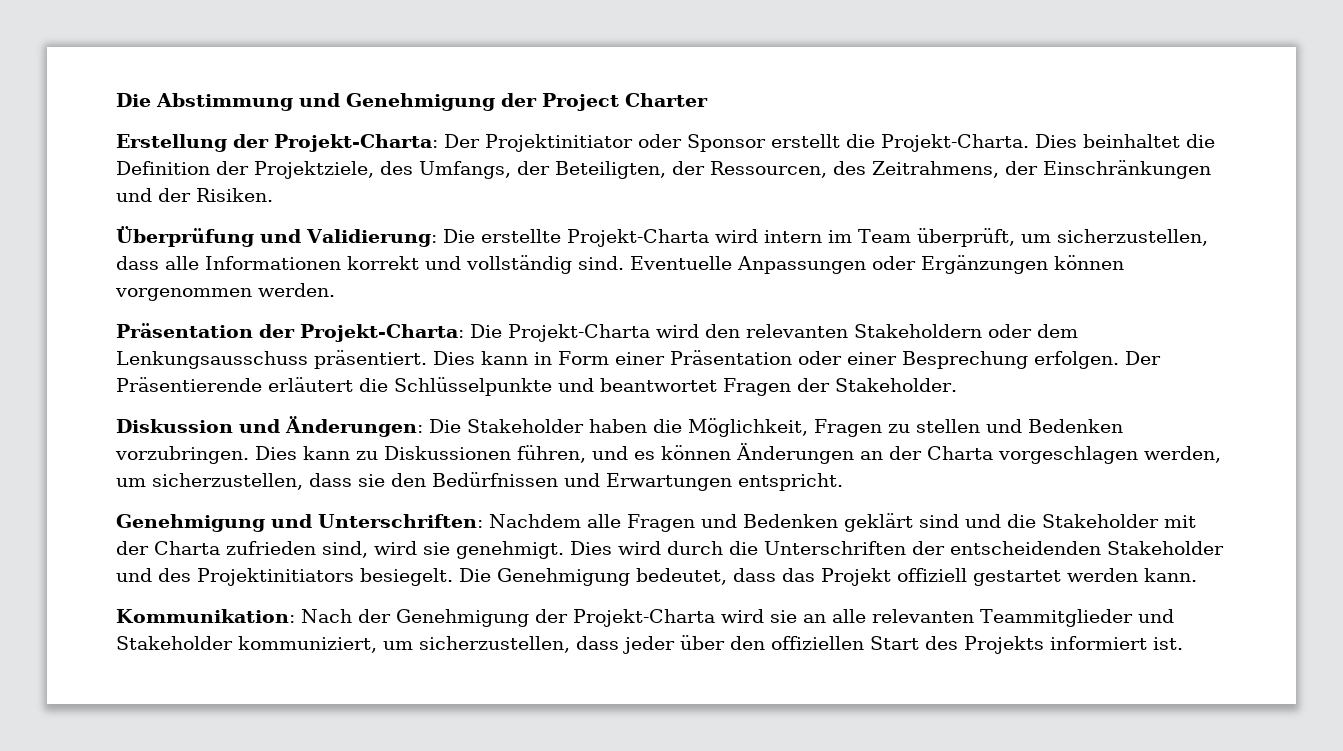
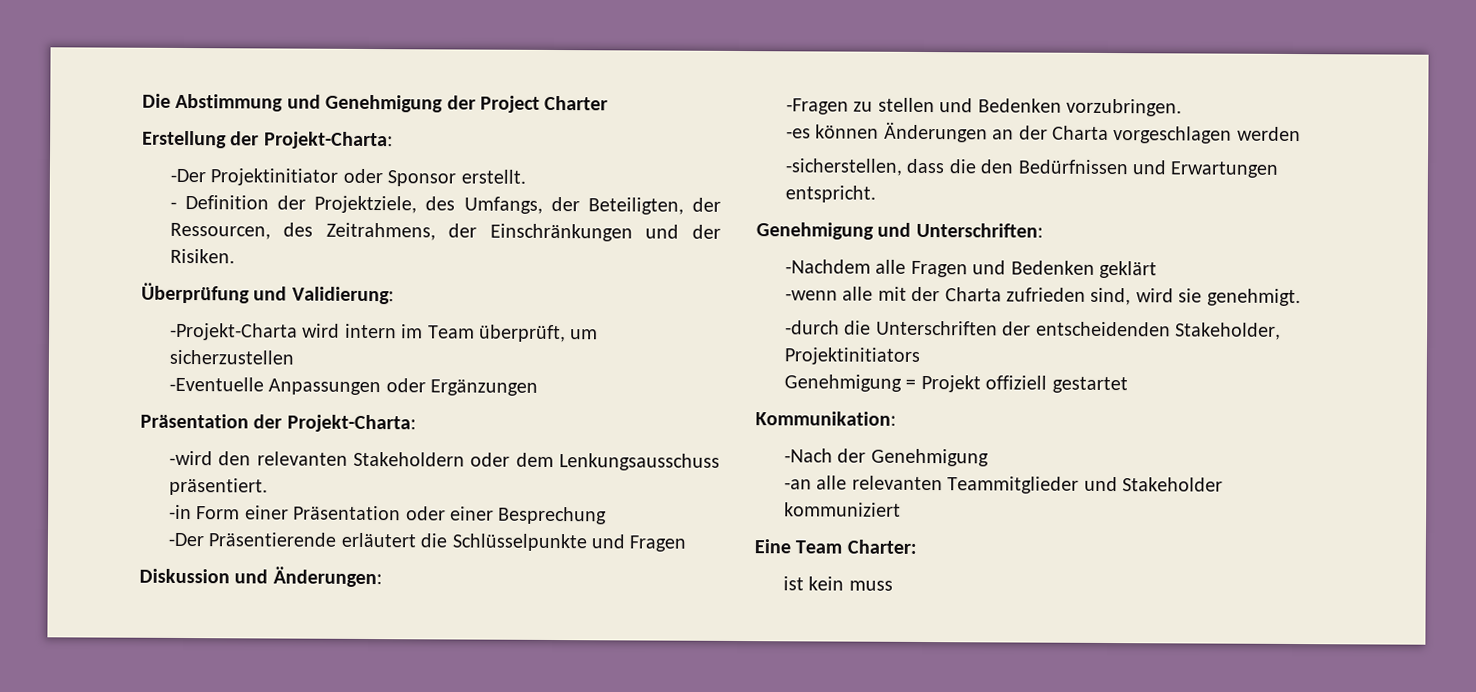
[444,134,480,148] Der -> [169,168,206,183] // -Der
[771,134,1215,152] erstellt die Projekt-Charta. Dies beinhaltet die -> [460,169,526,184] [169,201,177,209] erstellt. // -
[442,229,709,247] Die erstellte Projekt-Charta -> [169,322,298,341] // -Projekt-Charta
[1056,229,1208,246] [116,255,732,274] sicherzustellen, dass alle Informationen korrekt und vollständig sind. Eventuelle -> [168,349,294,365] [168,376,264,392] sicherzustellen // -Eventuelle
[1054,255,1124,270] [115,283,335,301] können vorgenommen werden. -> (539, 387) none
[470,324,699,342] Die Projekt-Charta wird -> [168,450,213,466] // -wird
[433,351,552,365] Dies kann in -> [168,504,192,520] // -in
[1033,351,1161,369] erfolgen. Der -> [167,532,204,547] // -Der
[600,378,957,396] beantwortet Fragen der Stakeholder. -> [629,535,687,552] Fragen
[429,418,882,437] Die Stakeholder haben die Möglichkeit, Fragen -> [785,98,849,115] // -Fragen
[255,445,655,463] Dies kann zu Diskussionen führen, und es -> [785,128,811,139] // -es
[1144,446,1221,463] [116,473,385,490] werden, um sicherzustellen, dass sie -> [1236,126,1301,142] [784,158,977,176] werden // -sicherstellen, dass die
[489,514,581,528] Nachdem -> [784,259,871,274] // -Nachdem
[919,514,1159,528] sind und die Stakeholder -> [784,286,874,301] // -wenn alle
[570,541,723,555] Dies wird durch -> [784,320,840,335] // -durch
[1107,541,1224,555] [116,568,815,586] Stakeholder und des Projektinitiators besiegelt. Die Genehmigung bedeutet, dass das -> [1174,322,1281,340] [783,347,920,365] [783,374,917,392] Stakeholder, Projektinitiators // Genehmigung =
[1067,568,1197,582] werden kann. -> (1128, 385) none
[301,609,352,623] Nach -> [783,448,833,463] // -Nach
[535,609,826,627] der Projekt-Charta wird sie an -> [783,479,812,490] // -an
[238,635,1183,654] kommuniziert, um sicherzustellen, dass jeder über den offiziellen Start des Projekts informiert ist. -> [783,502,901,517] [754,539,917,554] [782,576,893,591] kommuniziert // Eine Team Charter: // ist kein muss

